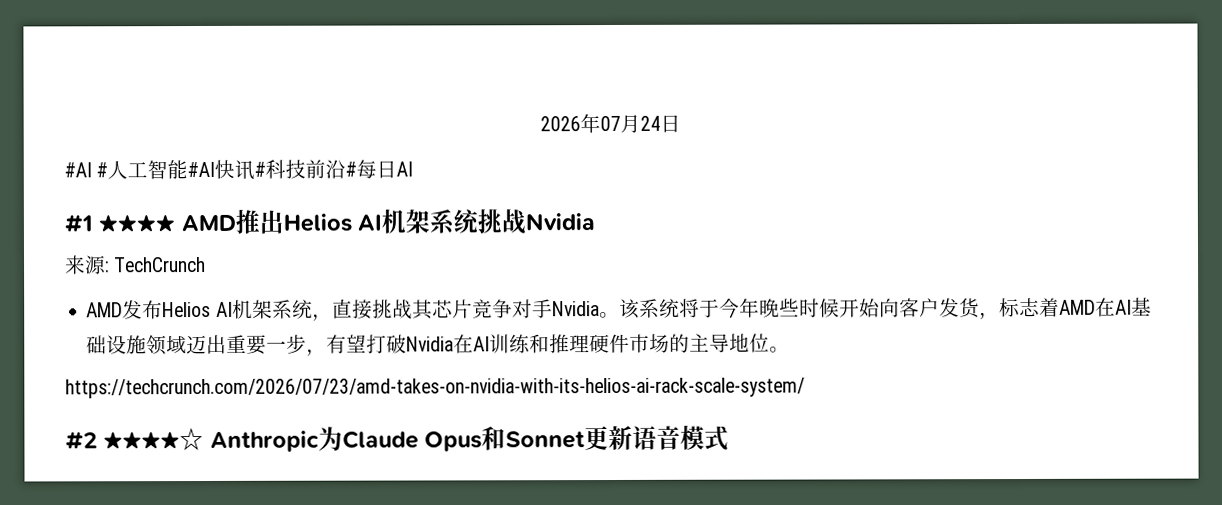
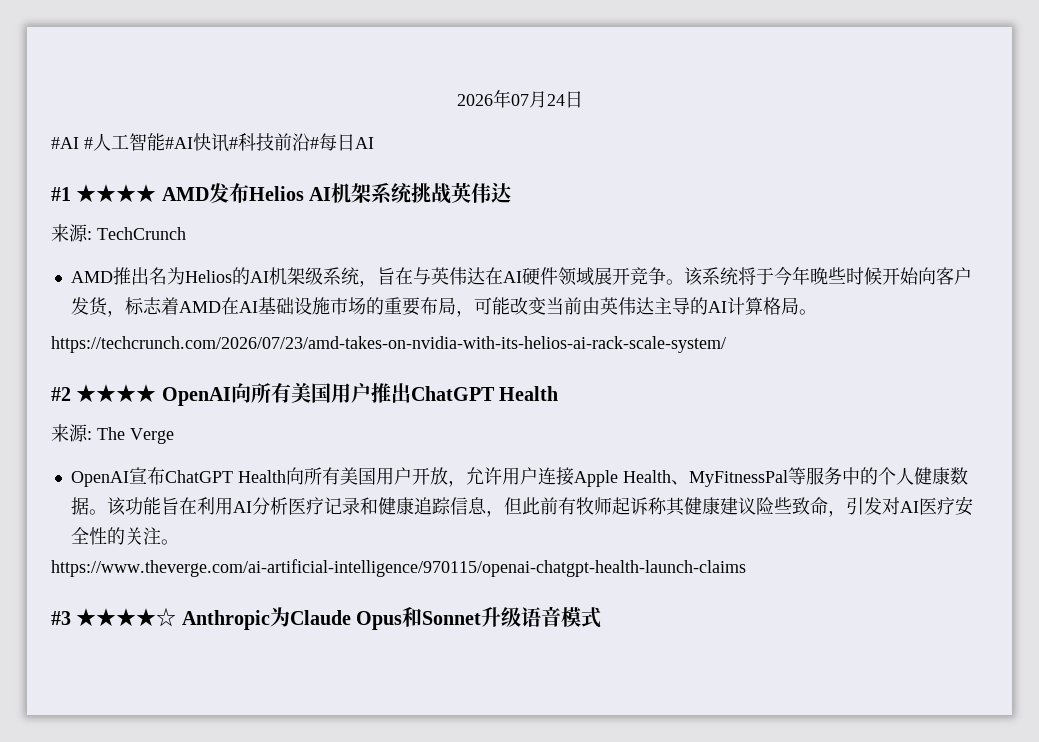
[234,209,284,234] 推出 -> [208,183,249,203] 发布
[525,213,596,231] Nvidia -> [451,182,512,203] 英伟达
[122,298,600,321] 发布Helios AI机架系统，直接挑战其芯片竞争对手Nvidia -> [112,267,666,287] 推出名为Helios的AI机架级系统，旨在与英伟达在AI硬件领域展开竞争
[146,333,791,356] [65,377,805,399] [65,431,98,450] 领域迈出重要一步，有望打破Nvidia在AI训练和推理硬件市场的主导地位。 // https://techcrunch.com/2026/07/23/amd-takes-on-nvidia-with-its-helios-ai-rack-scale-system/ // #2 -> [329,297,817,317] [51,336,726,353] [51,382,559,406] [51,424,174,444] [70,467,968,487] [70,496,973,517] [70,527,179,545] [51,559,746,577] [51,611,71,625] 市场的重要布局，可能改变当前由英伟达主导的AI计算格局。 // https://techcrunch.com/2026/07/23/amd-takes-on-nvidia-with-its-helios-ai-rack-scale-system/ // #2 ★★★★ OpenAI向所有美国用户推出ChatGPT Health // 来源: The Verge // OpenAI宣布ChatGPT Health向所有美国用户开放，允许用户连接Apple Health、MyFitnessPal等服务中的个人健康数据。该功能旨在利用AI分析医疗记录和健康追踪信息，但此前有牧师起诉称其健康建议险些致命，引发对AI医疗安全性的关注。 // https://www.theverge.com/ai-artificial-intelligence/970115/openai-chatgpt-health-launch-claims // #3
[584,425,634,451] 更新 -> [481,607,522,627] 升级

